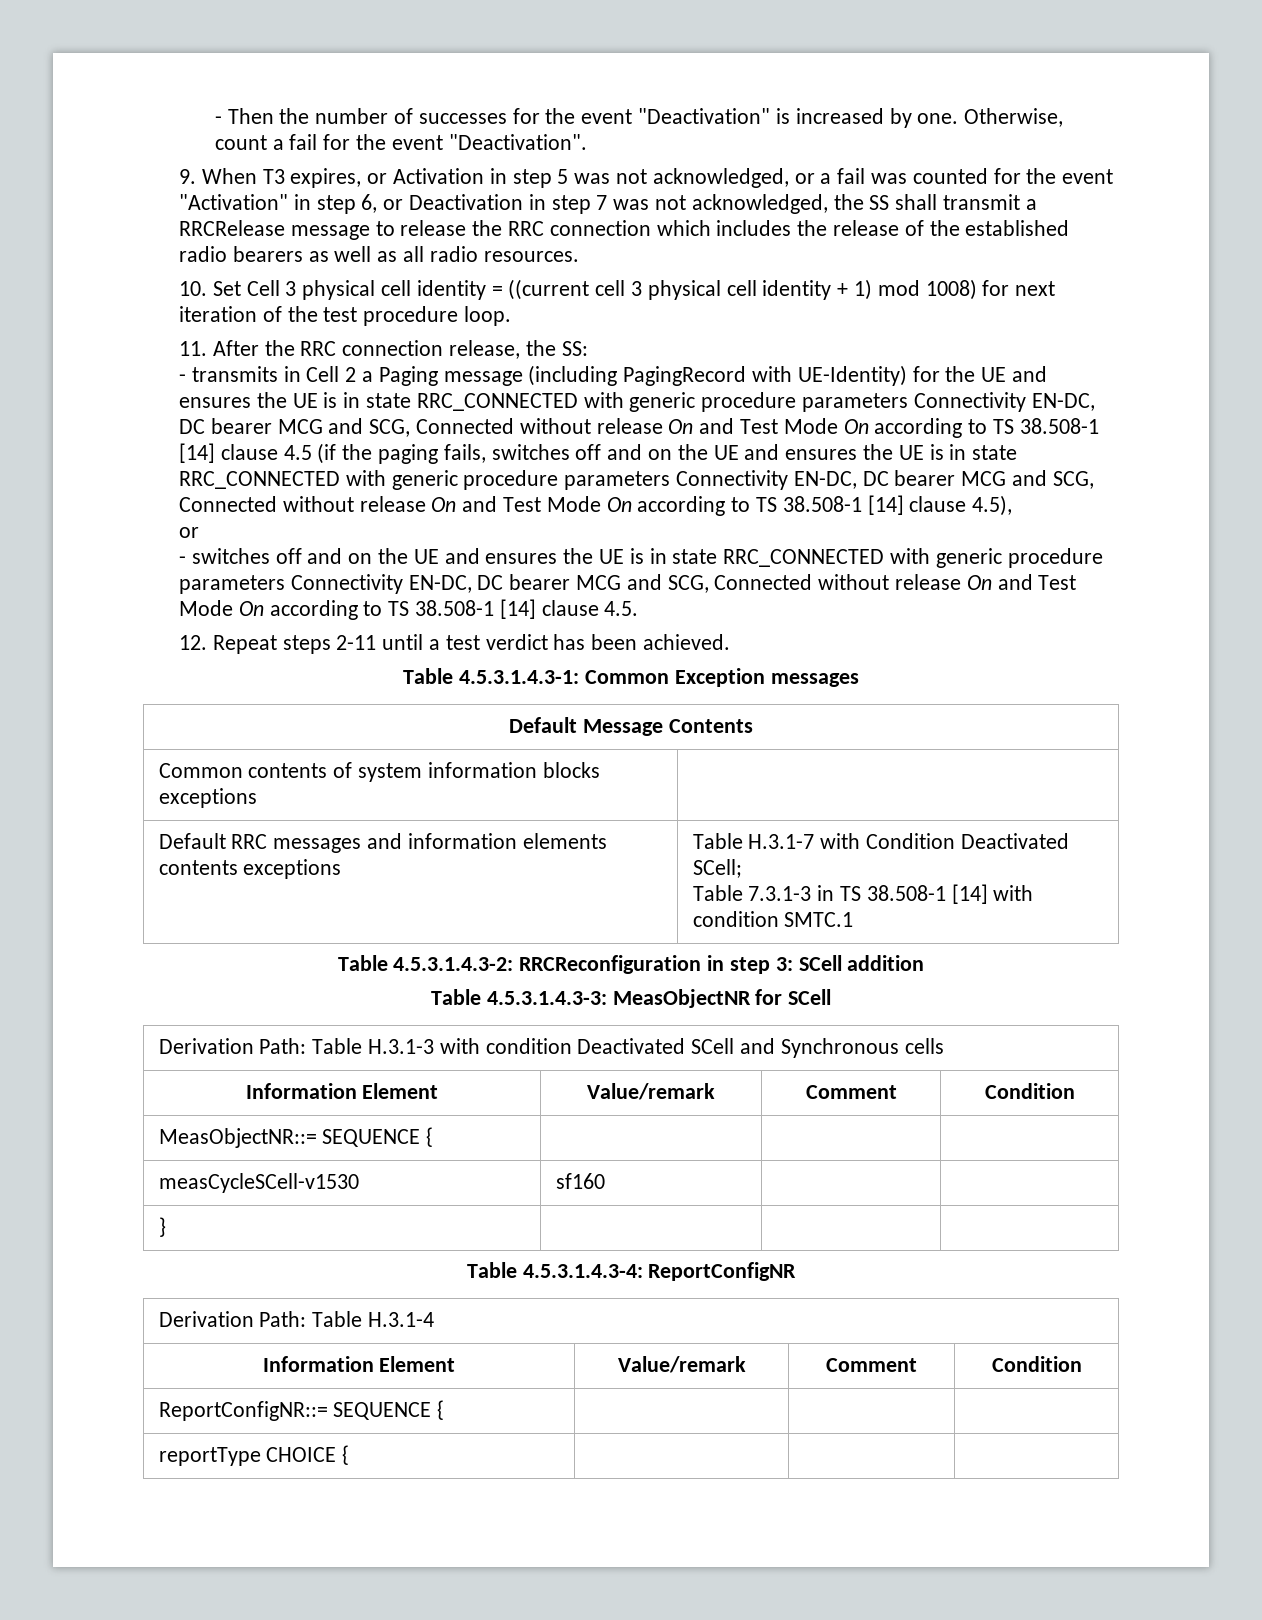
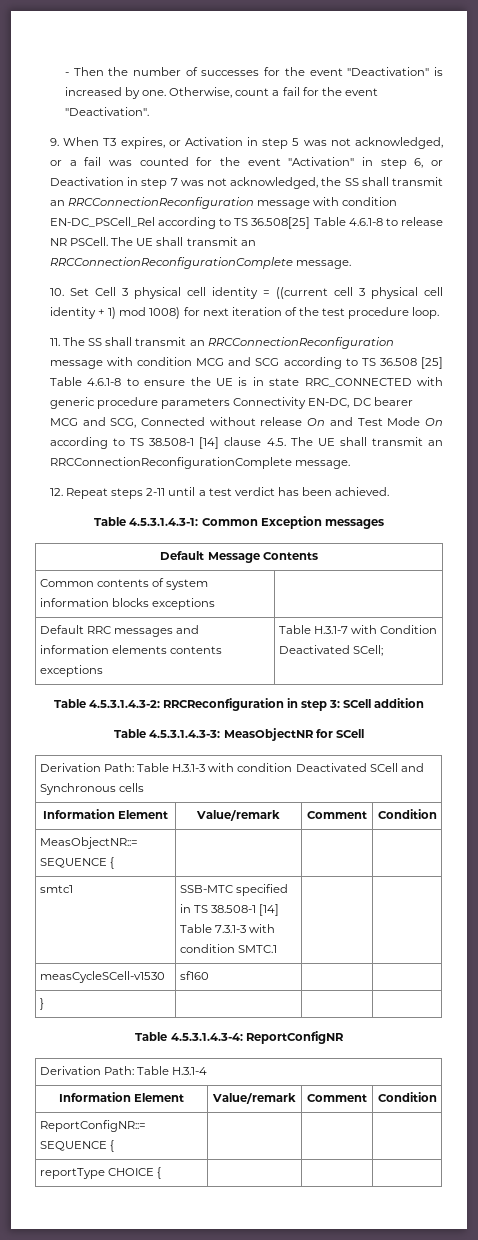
[1025,199,1037,210] [178,220,1070,240] [178,246,579,262] a RRCRelease message to release the RRC connection which includes the release of the established radio bearers as well as all radio resources. -> [49,197,398,209] [49,217,443,229] [49,237,256,246] [49,257,352,269] an RRCConnectionReconfiguration message with condition EN-DC_PSCell_Rel according to TS 36.508[25] Table 4.6.1-8 to release NR PSCell. The UE shall transmit an RRCConnectionReconfigurationComplete message.
[212,340,588,359] [178,365,1047,386] [178,392,1095,412] [178,418,1099,438] [178,443,1018,464] [178,470,1094,490] [178,495,1013,516] [178,527,199,538] [178,548,558,564] After the RRC connection release, the SS: // - transmits in Cell 2 a Paging message (including PagingRecord with UE-Identity) for the UE and ensures the UE is in state RRC_CONNECTED with generic procedure parameters Connectivity EN-DC, DC bearer MCG and SCG, Connected without release On and Test Mode On according to TS 38.508-1 [14] clause 4.5 (if the paging fails, switches off and on the UE and ensures the UE is in state RRC_CONNECTED with generic procedure parameters Connectivity EN-DC, DC bearer MCG and SCG, Connected without release On and Test Mode On according to TS 38.508-1 [14] clause 4.5), // or // - switches off and on the UE and ensures -> [63,337,394,349] [49,357,444,369] [49,377,186,386] The SS shall transmit an RRCConnectionReconfiguration message with condition MCG and SCG according to TS 36.508 [25] Table 4.6.1-8 to ensure
(639, 608) none -> [290,437,443,446] [49,457,351,469] The UE shall transmit an RRCConnectionReconfigurationComplete message.
[692,884,1034,904] [692,911,854,927] // Table 7.3.1-3 in TS 38.508-1 [14] with condition SMTC.1 -> (384, 650) none
(434, 1137) none -> [39,885,73,893] [179,884,289,896] [179,904,280,916] [179,924,276,933] [179,944,278,953] // smtc1 | SSB-MTC specified in TS 38.508-1 [14] Table 7.3.1-3 with condition SMTC.1 | |

